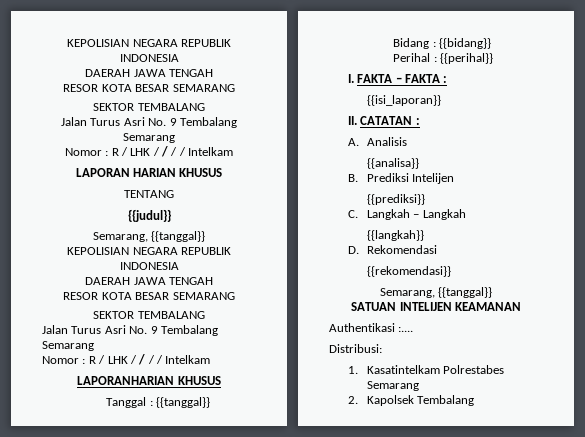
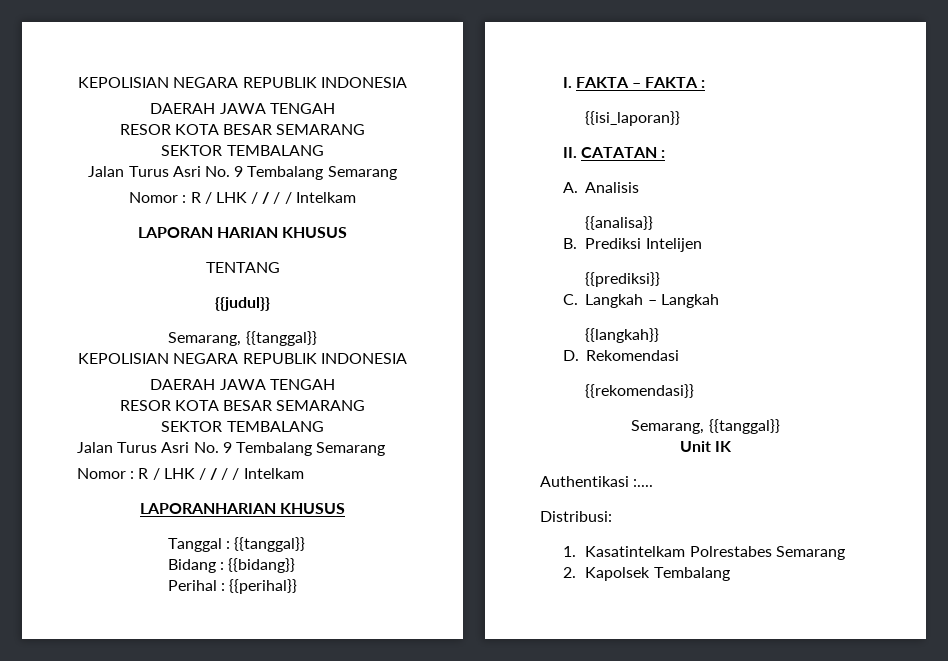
[351,302,521,311] SATUAN INTELIJEN KEAMANAN -> [679,441,733,452] Unit IK

